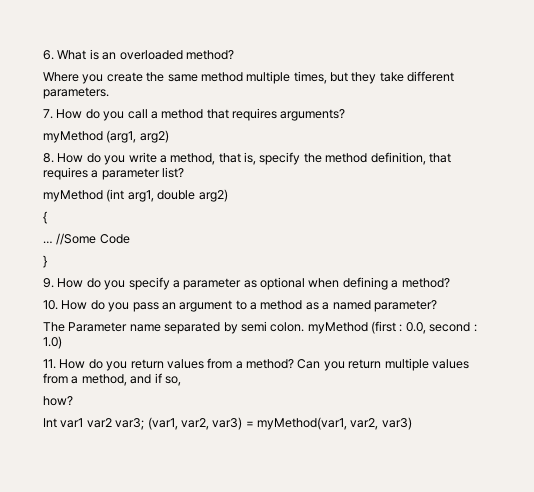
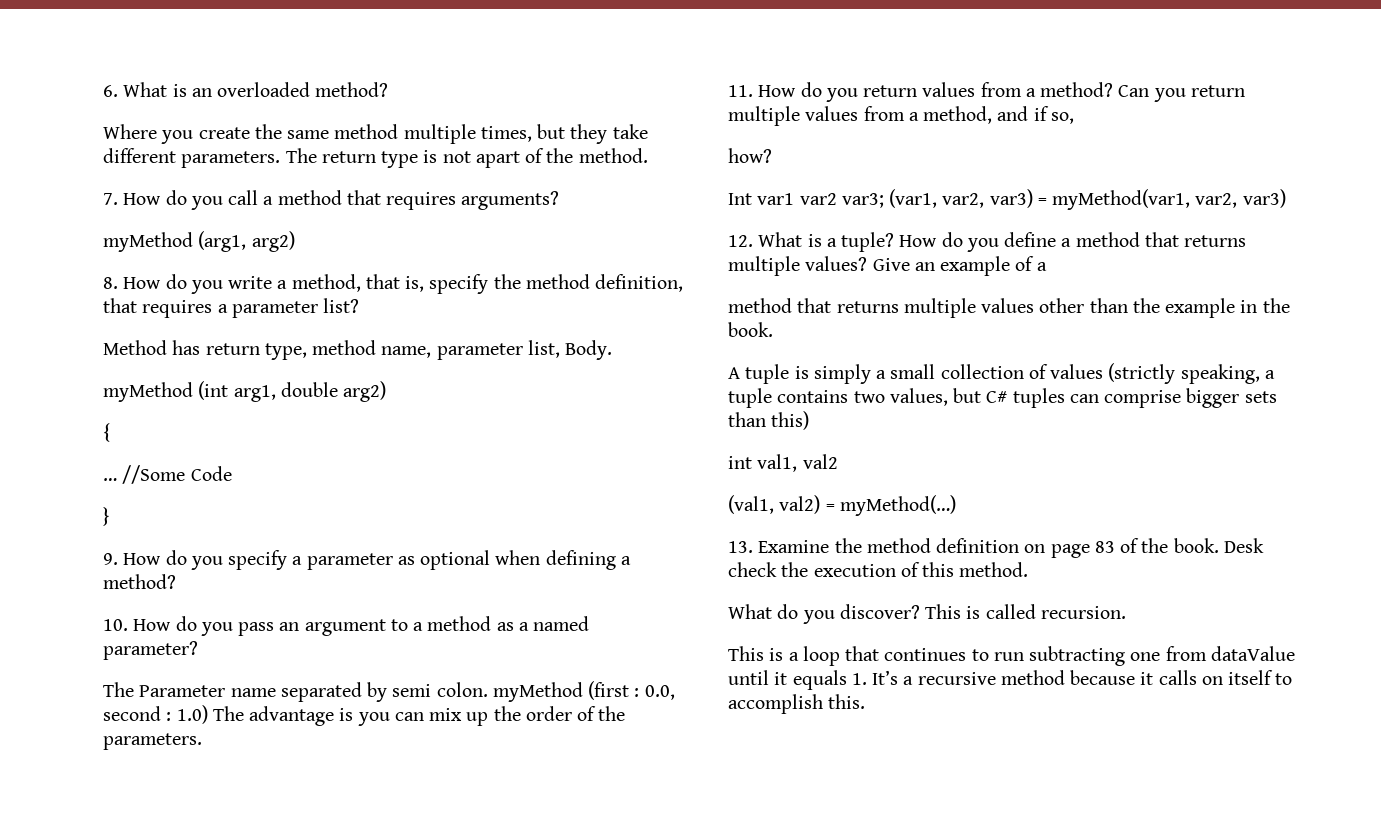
(109, 93) none -> [285,148,648,168] The return type is not apart of the method.
(185, 172) none -> [103,340,613,360] // Method has return type, method name, parameter list, Body.
(62, 342) none -> [212,706,626,726] [103,733,202,750] The advantage is you can mix up the order of the parameters.
(412, 423) none -> [728,232,1247,252] [728,256,1047,276] [728,298,1290,318] [728,322,773,337] [728,363,1275,384] [728,388,1277,408] [728,411,810,430] [728,454,838,472] [728,495,956,516] [728,538,1264,558] [728,562,1029,577] [728,604,1126,624] [728,646,1295,666] [728,670,1293,690] [728,694,866,714] // 12. What is a tuple? How do you define a method that returns multiple values? Give an example of a // method that returns multiple values other than the example in the book. // A tuple is simply a small collection of values (strictly speaking, a tuple contains two values, but C# tuples can comprise bigger sets than this) // int val1, val2 // (val1, val2) = myMethod(…) // 13. Examine the method definition on page 83 of the book. Desk check the execution of this method. // What do you discover? This is called recursion. // This is a loop that continues to run subtracting one from dataValue until it equals 1. It’s a recursive method because it calls on itself to accomplish this.

